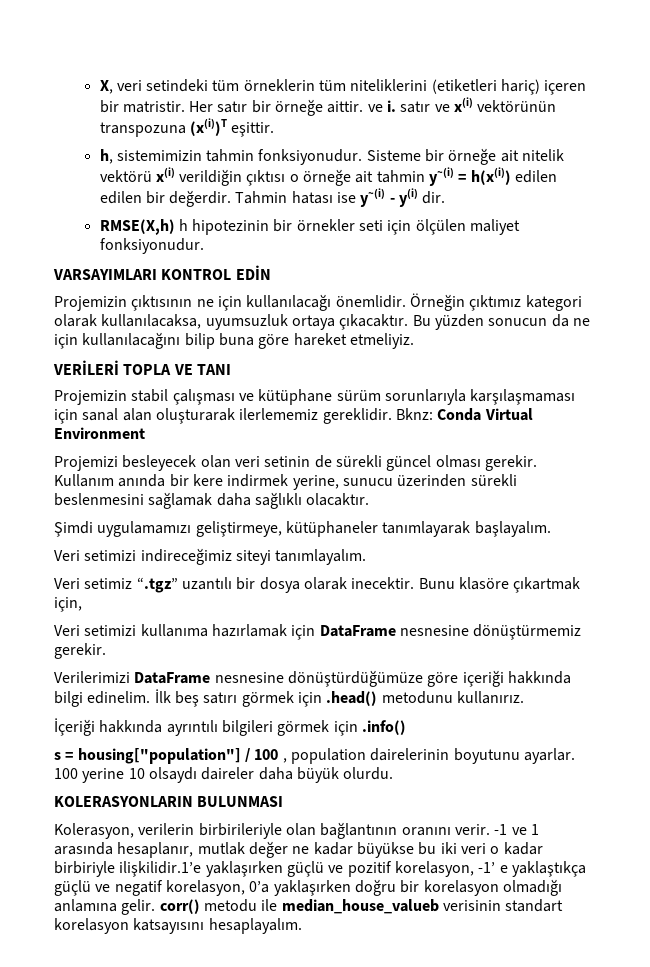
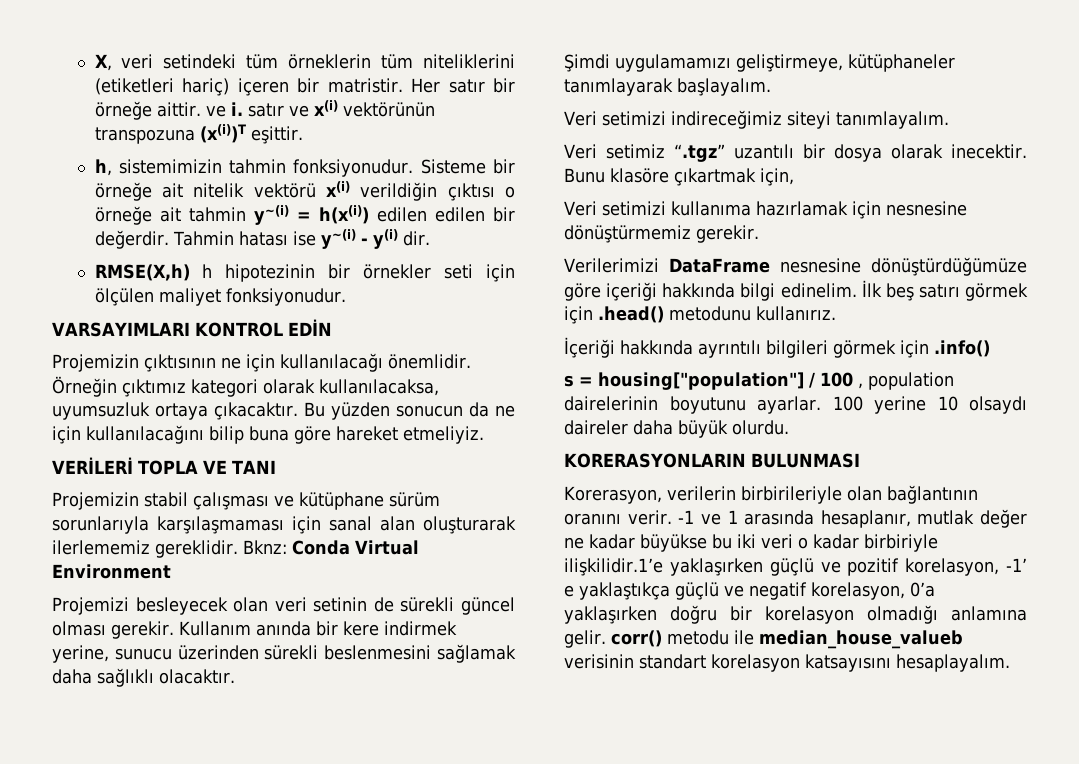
[319,625,396,637] DataFrame -> (881, 210) none
[54,796,193,807] KOLERASYONLARIN -> [564,453,746,468] KORERASYONLARIN
[54,823,134,839] Kolerasyon, -> [564,486,662,504] Korerasyon,

